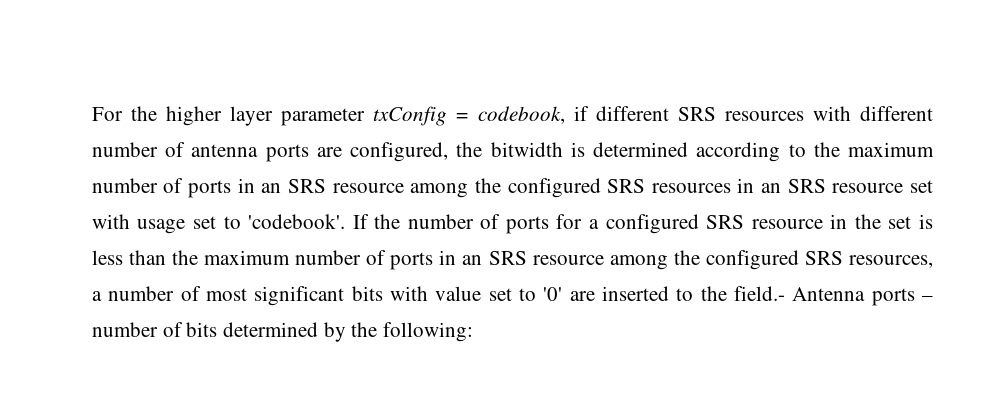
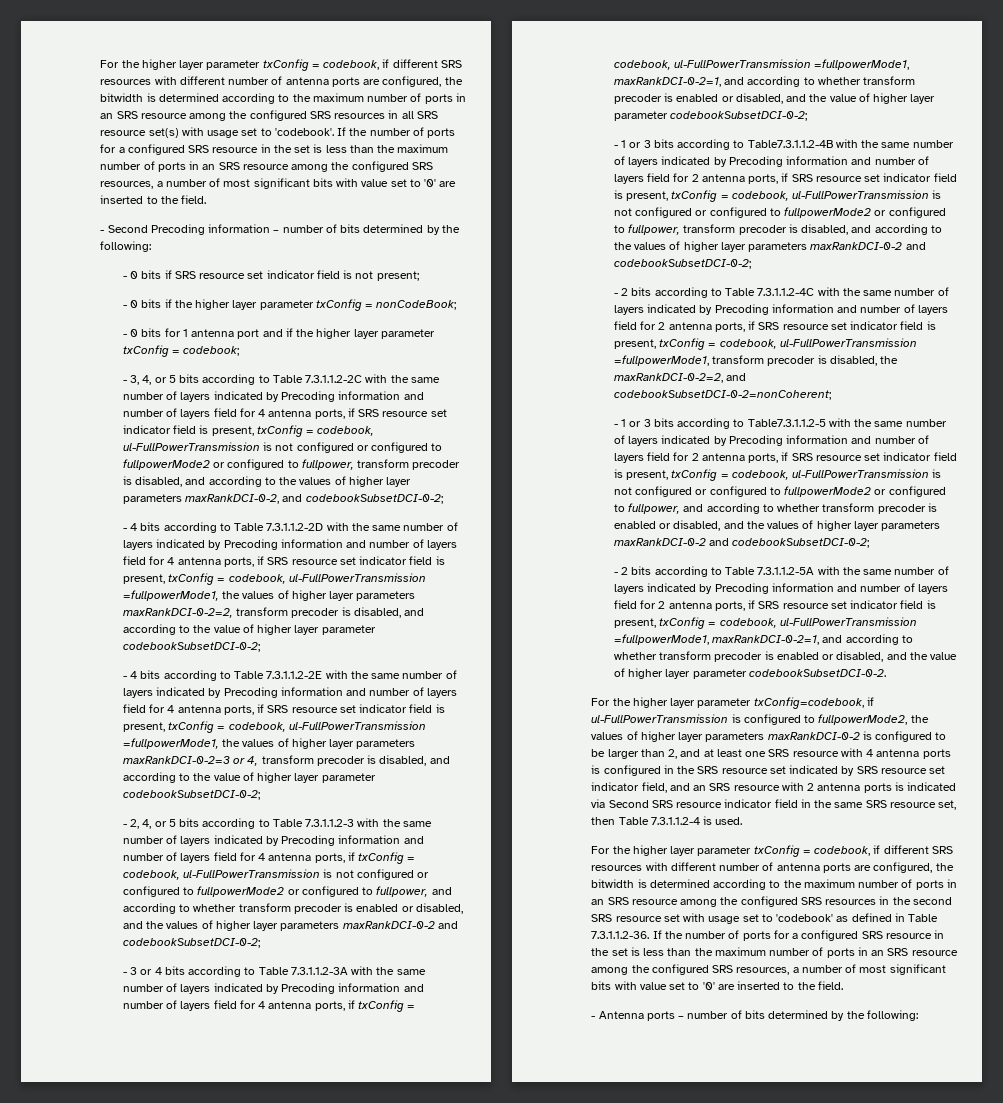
[761,179,934,193] an SRS resource set -> [401,111,438,119] [100,128,179,138] all SRS resource set(s)
[733,286,785,301] field.- -> [181,195,207,204] [100,224,460,235] [100,241,152,252] [122,270,419,281] [122,299,457,311] [122,328,435,339] [122,345,240,357] [122,374,440,385] [122,391,424,402] [122,408,447,419] [122,425,375,437] [122,442,443,453] [122,459,461,470] [122,476,412,487] [122,494,443,504] [122,522,458,533] [122,539,457,550] [122,556,445,567] [122,573,426,585] [122,590,416,601] [122,607,425,618] [122,624,376,635] [122,642,260,652] [122,670,457,681] [122,687,457,698] [122,704,445,715] [122,721,426,733] [122,738,416,749] [122,755,450,766] [122,772,376,783] [122,790,260,800] [122,818,432,829] [122,835,424,846] [122,852,416,864] [122,869,430,880] [122,886,452,897] [122,903,463,914] [122,920,458,931] [122,938,260,948] [122,966,426,977] [122,983,424,994] [122,1000,416,1012] [613,59,910,70] [613,76,916,87] [613,93,936,104] [613,111,808,121] [613,139,954,150] [613,156,929,167] [613,173,957,184] [613,190,942,202] [613,207,946,218] [613,224,942,235] [613,241,926,252] [613,259,751,269] [613,287,949,298] [613,304,948,315] [613,321,936,332] [613,338,917,350] [613,355,899,366] [613,373,747,383] [613,390,831,400] [613,418,947,429] [613,435,929,446] [613,452,957,463] [613,469,942,481] [613,486,946,497] [613,503,937,514] [613,520,941,531] [613,538,870,548] [613,566,949,577] [613,583,948,594] [613,600,936,611] [613,617,917,629] [613,634,913,645] [613,651,958,662] [613,668,886,679] [591,697,874,709] [591,714,929,725] [591,731,947,742] [591,748,951,759] [591,765,946,776] [591,782,957,793] [591,799,957,810] [591,816,743,825] [591,845,953,857] [591,862,954,873] [591,879,957,890] [591,896,952,907] [591,913,939,924] [591,930,945,941] [591,947,958,958] [591,964,946,975] [591,981,843,990] [591,1016,596,1019] field. // - Second Precoding information – number of bits determined by the following: // - 0 bits if SRS resource set indicator field is not present; // - 0 bits if the higher layer parameter txConfig = nonCodeBook; // - 0 bits for 1 antenna port and if the higher layer parameter txConfig = codebook; // - 3, 4, or 5 bits according to Table 7.3.1.1.2-2C with the same number of layers indicated by Precoding information and number of layers field for 4 antenna ports, if SRS resource set indicator field is present, txConfig = codebook, ul-FullPowerTransmission is not configured or configured to fullpowerMode2 or configured to fullpower, transform precoder is disabled, and according to the values of higher layer parameters maxRankDCI-0-2, and codebookSubsetDCI-0-2; // - 4 bits according to Table 7.3.1.1.2-2D with the same number of layers indicated by Precoding information and number of layers field for 4 antenna ports, if SRS resource set indicator field is present, txConfig = codebook, ul-FullPowerTransmission =fullpowerMode1, the values of higher layer parameters maxRankDCI-0-2=2, transform precoder is disabled, and according to the value of higher layer parameter codebookSubsetDCI-0-2; // - 4 bits according to Table 7.3.1.1.2-2E with the same number of layers indicated by Precoding information and number of layers field for 4 antenna ports, if SRS resource set indicator field is present, txConfig = codebook, ul-FullPowerTransmission =fullpowerMode1, the values of higher layer parameters maxRankDCI-0-2=3 or 4, transform precoder is disabled, and according to the value of higher layer parameter codebookSubsetDCI-0-2; // - 2, 4, or 5 bits according to Table 7.3.1.1.2-3 with the same number of layers indicated by Precoding information and number of layers field for 4 antenna ports, if txConfig = codebook, ul-FullPowerTransmission is not configured or configured to fullpowerMode2 or configured to fullpower, and according to whether transform precoder is enabled or disabled, and the values of higher layer parameters maxRankDCI-0-2 and codebookSubsetDCI-0-2; // - 3 or 4 bits according to Table 7.3.1.1.2-3A with the same number of layers indicated by Precoding information and number of layers field for 4 antenna ports, if txConfig = codebook, ul-FullPowerTransmission =fullpowerMode1, maxRankDCI-0-2=1, and according to whether transform precoder is enabled or disabled, and the value of higher layer parameter codebookSubsetDCI-0-2; // - 1 or 3 bits according to Table7.3.1.1.2-4B with the same number of layers indicated by Precoding information and number of layers field for 2 antenna ports, if SRS resource set indicator field is present, txConfig = codebook, ul-FullPowerTransmission is not configured or configured to fullpowerMode2 or configured to fullpower, transform precoder is disabled, and according to the values of higher layer parameters maxRankDCI-0-2 and codebookSubsetDCI-0-2; // - 2 bits according to Table 7.3.1.1.2-4C with the same number of layers indicated by Precoding information and number of layers field for 2 antenna ports, if SRS resource set indicator field is present, txConfig = codebook, ul-FullPowerTransmission =fullpowerMode1, transform precoder is disabled, the maxRankDCI-0-2=2, and codebookSubsetDCI-0-2=nonCoherent; // - 1 or 3 bits according to Table7.3.1.1.2-5 with the same number of layers indicated by Precoding information and number of layers field for 2 antenna ports, if SRS resource set indicator field is present, txConfig = codebook, ul-FullPowerTransmission is not configured or configured to fullpowerMode2 or configured to fullpower, and according to whether transform precoder is enabled or disabled, and the values of higher layer parameters maxRankDCI-0-2 and codebookSubsetDCI-0-2; // - 2 bits according to Table 7.3.1.1.2-5A with the same number of layers indicated by Precoding information and number of layers field for 2 antenna ports, if SRS resource set indicator field is present, txConfig = codebook, ul-FullPowerTransmission =fullpowerMode1, maxRankDCI-0-2=1, and according to whether transform precoder is enabled or disabled, and the value of higher layer parameter codebookSubsetDCI-0-2. // For the higher layer parameter txConfig=codebook, if ul-FullPowerTransmission is configured to fullpowerMode2, the values of higher layer parameters maxRankDCI-0-2 is configured to be larger than 2, and at least one SRS resource with 4 antenna ports is configured in the SRS resource set indicated by SRS resource set indicator field, and an SRS resource with 2 antenna ports is indicated via Second SRS resource indicator field in the same SRS resource set, then Table 7.3.1.1.2-4 is used. // For the higher layer parameter txConfig = codebook, if different SRS resources with different number of antenna ports are configured, the bitwidth is determined according to the maximum number of ports in an SRS resource among the configured SRS resources in the second SRS resource set with usage set to 'codebook' as defined in Table 7.3.1.1.2-36. If the number of ports for a configured SRS resource in the set is less than the maximum number of ports in an SRS resource among the configured SRS resources, a number of most significant bits with value set to '0' are inserted to the field. // -

